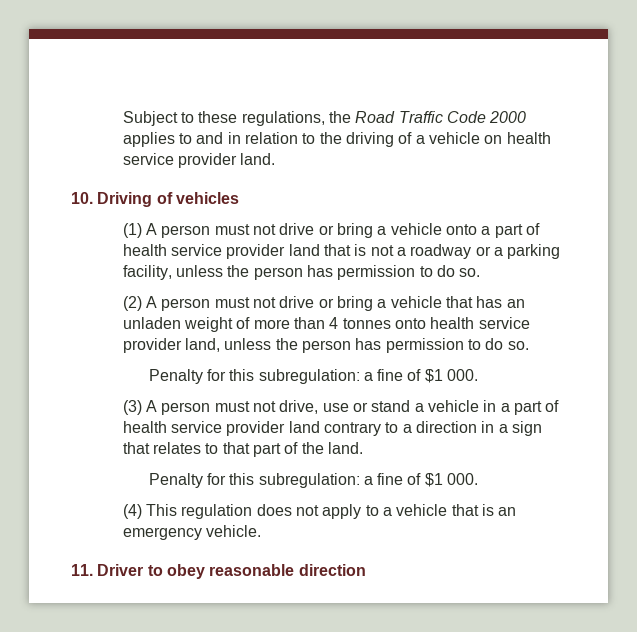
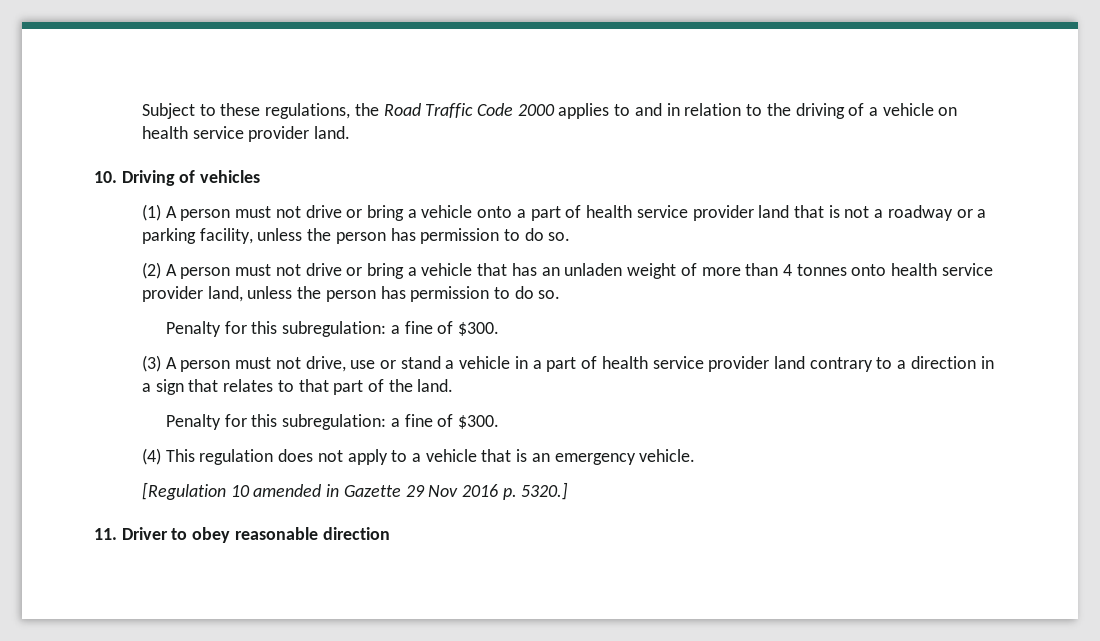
[424,369,479,383] $1 000. -> [457,322,499,336] $300.
[424,473,479,487] $1 000. -> [457,415,499,429] $300.
(262, 531) none -> [141,482,569,500] // [Regulation 10 amended in Gazette 29 Nov 2016 p. 5320.]

